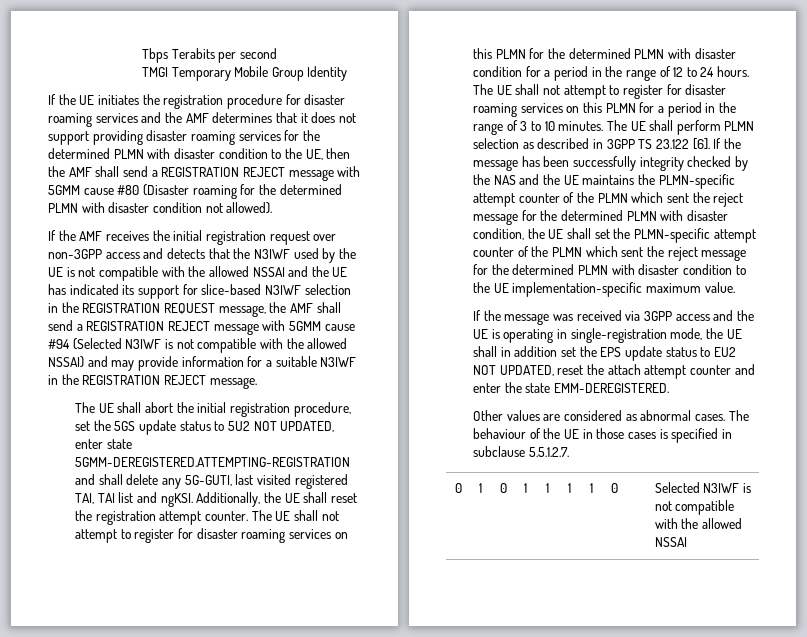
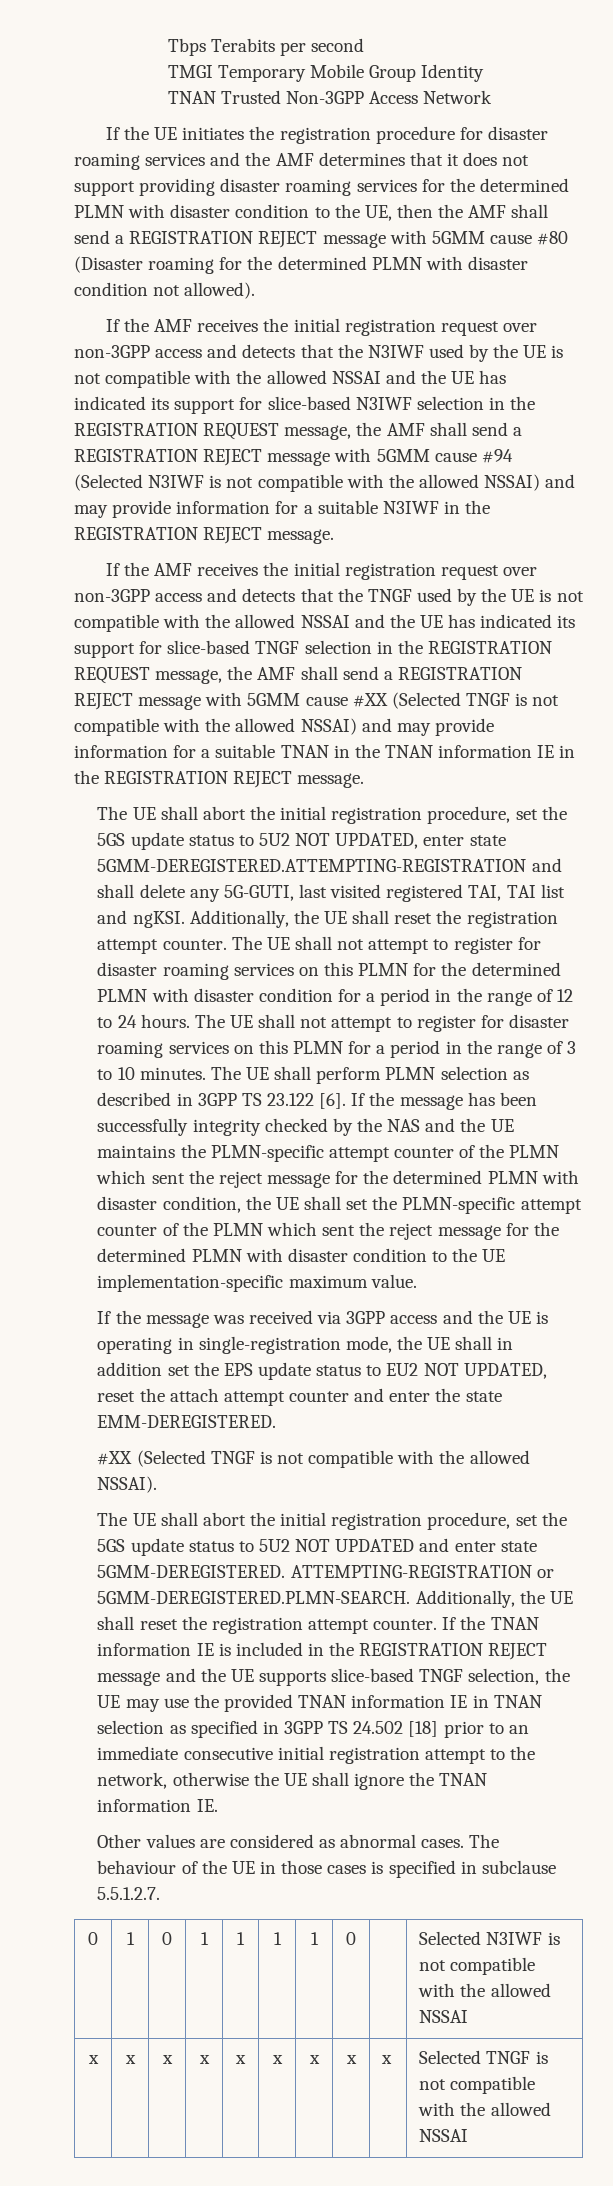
(348, 73) none -> [167,90,493,104] // TNAN Trusted Non-3GPP Access Network
(257, 383) none -> [105,562,537,580] [74,588,584,606] [74,614,576,632] [74,640,552,658] [74,666,522,684] [74,692,560,710] [74,718,494,736] [74,744,576,758] [74,770,365,788] // If the AMF receives the initial registration request over non-3GPP access and detects that the TNGF used by the UE is not compatible with the allowed NSSAI and the UE has indicated its support for slice-based TNGF selection in the REGISTRATION REQUEST message, the AMF shall send a REGISTRATION REJECT message with 5GMM cause #XX (Selected TNGF is not compatible with the allowed NSSAI) and may provide information for a suitable TNAN in the TNAN information IE in the REGISTRATION REJECT message.
(669, 388) none -> [97,1450,530,1468] [97,1476,158,1493] [97,1512,567,1530] [97,1538,537,1556] [97,1565,554,1578] [97,1590,573,1608] [97,1616,539,1634] [97,1642,548,1660] [97,1668,570,1686] [97,1694,542,1712] [97,1720,529,1738] [97,1746,536,1764] [97,1772,488,1790] [97,1799,218,1812] // #XX (Selected TNGF is not compatible with the allowed NSSAI). // The UE shall abort the initial registration procedure, set the 5GS update status to 5U2 NOT UPDATED and enter state 5GMM-DEREGISTERED. ATTEMPTING-REGISTRATION or 5GMM-DEREGISTERED.PLMN-SEARCH. Additionally, the UE shall reset the registration attempt counter. If the TNAN information IE is included in the REGISTRATION REJECT message and the UE supports slice-based TNGF selection, the UE may use the provided TNAN information IE in TNAN selection as specified in 3GPP TS 24.502 [18] prior to an immediate consecutive initial registration attempt to the network, otherwise the UE shall ignore the TNAN information IE.
(687, 542) none -> [87,2055,99,2064] [124,2055,136,2064] [161,2055,173,2064] [198,2055,210,2064] [235,2055,246,2064] [271,2055,283,2064] [308,2055,320,2064] [345,2055,357,2064] [381,2055,393,2064] [419,2050,548,2064] [419,2076,536,2094] [418,2102,551,2116] [419,2129,469,2142] // x | x | x | x | x | x | x | x | x | Selected TNGF is not compatible with the allowed NSSAI

